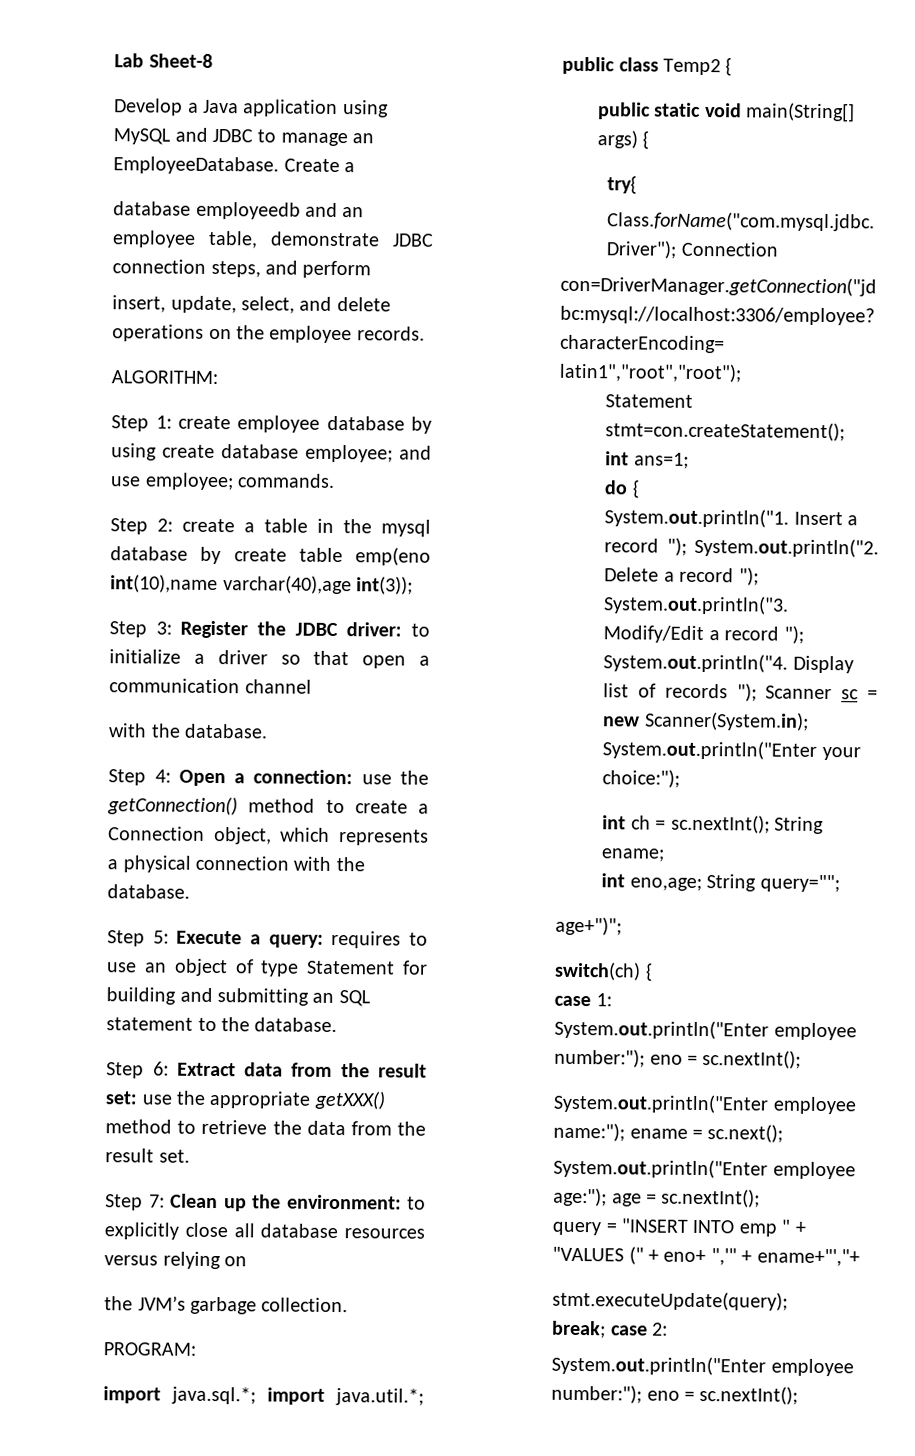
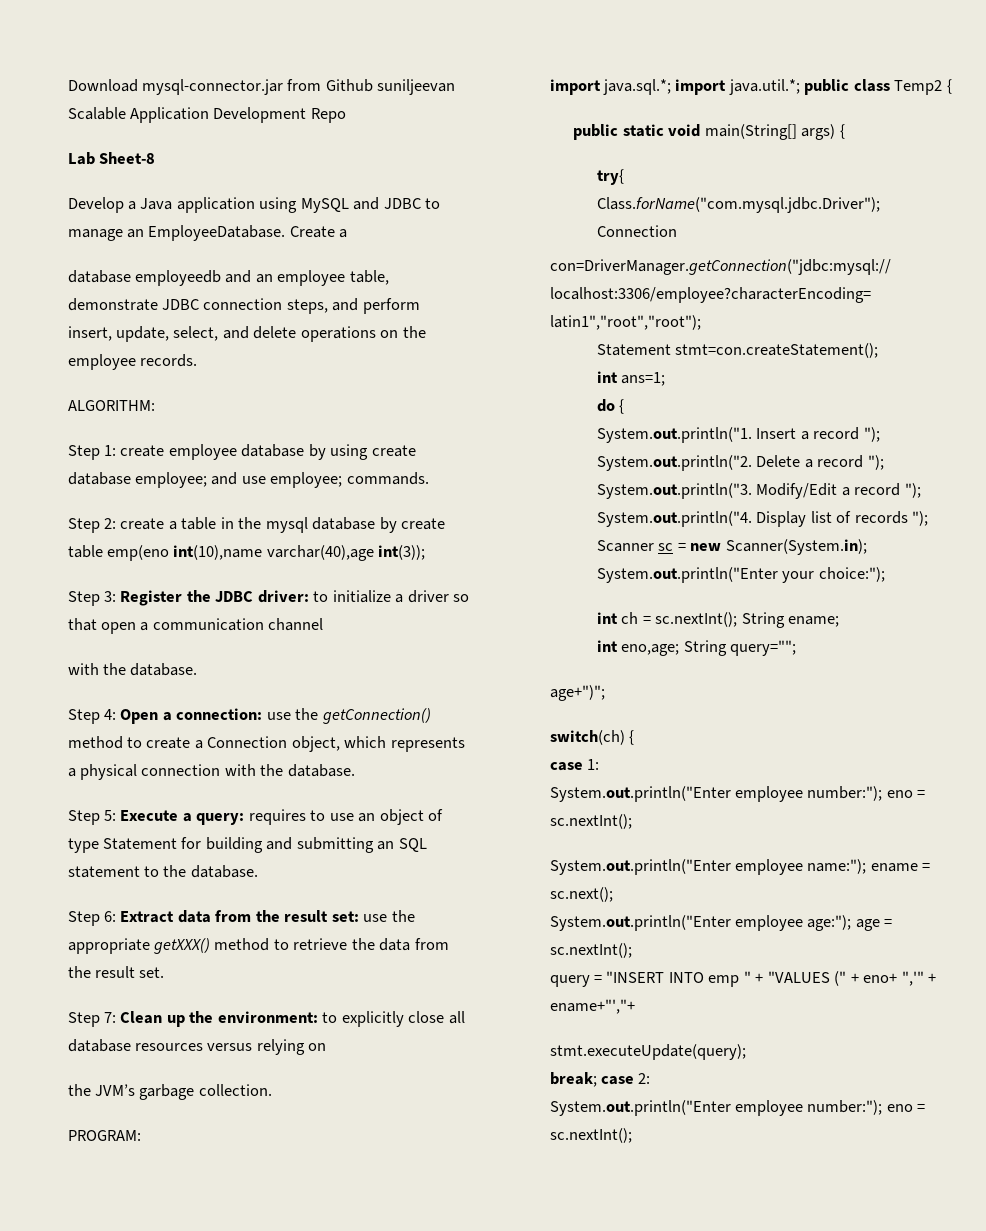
(114, 60) none -> [67,79,456,95] [67,107,346,123] Download mysql-connector.jar from Github suniljeevan Scalable Application Development Repo //

